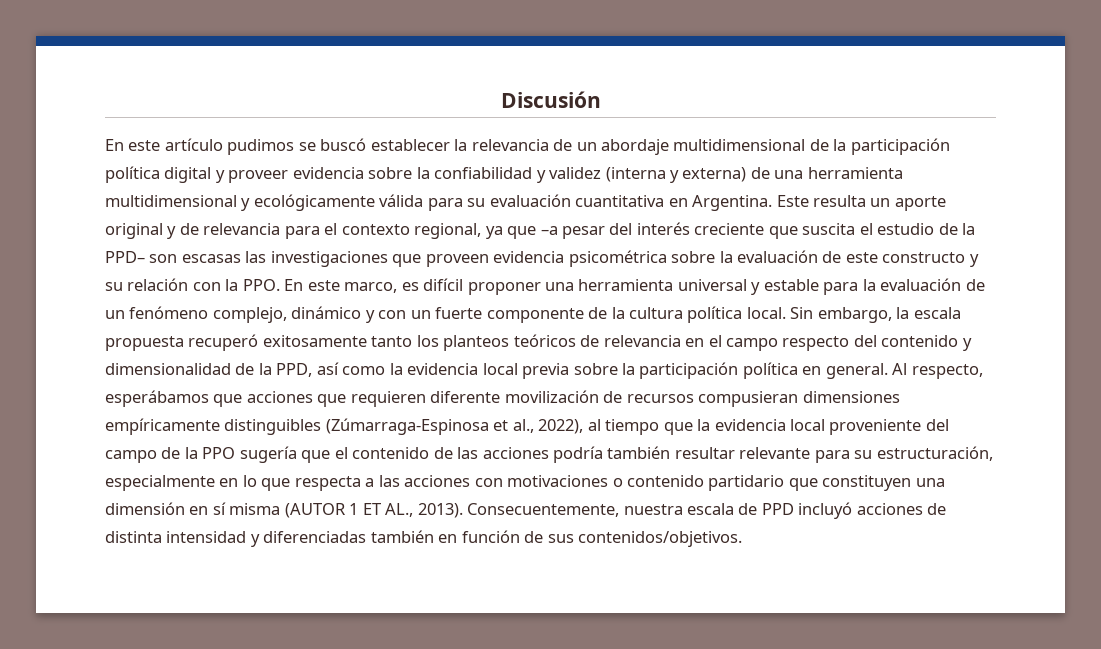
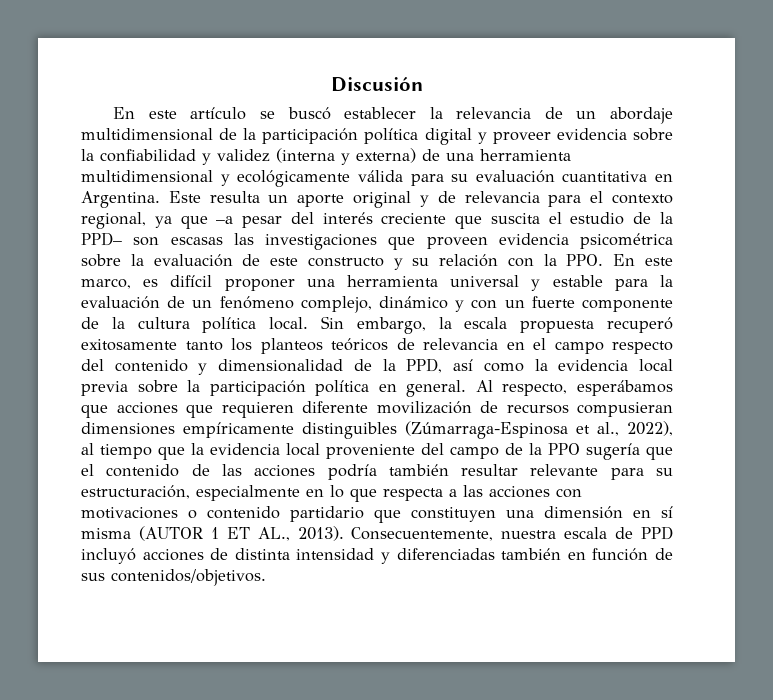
[227,139,295,155] pudimos -> (247, 113) none

